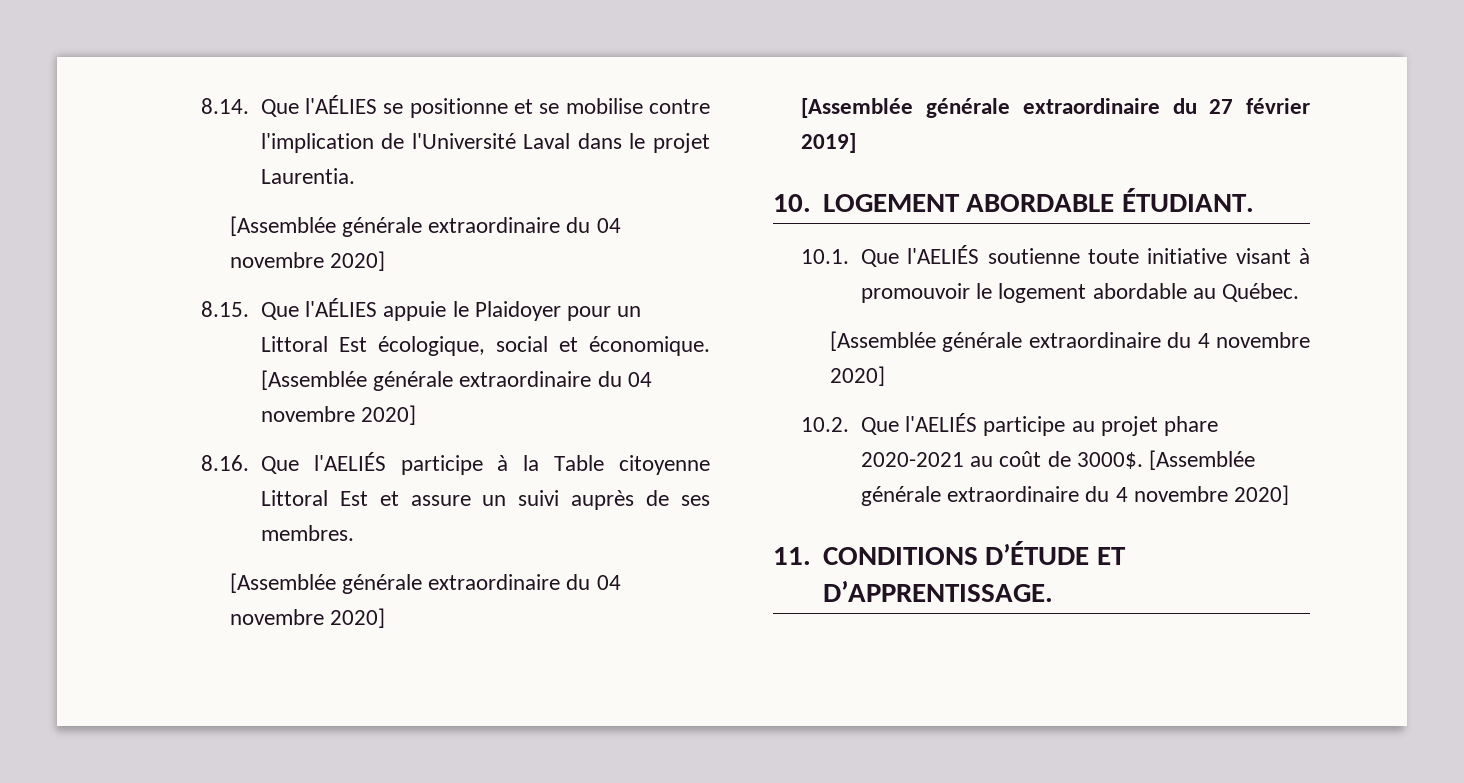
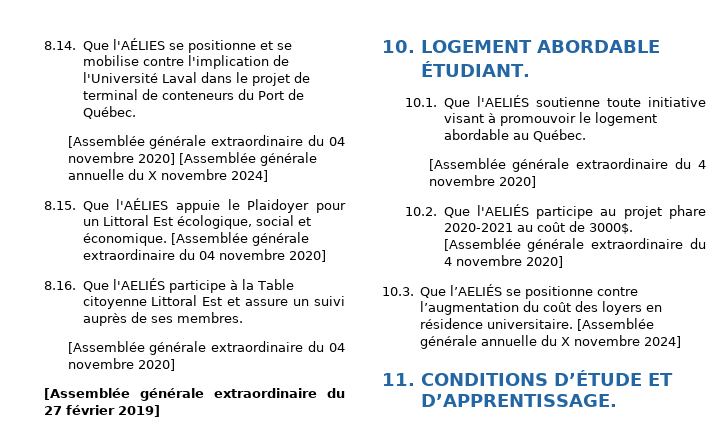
[260,168,355,184] [229,216,621,237] [229,251,385,271] Laurentia. // [Assemblée générale extraordinaire du 04 novembre 2020] -> [293,72,310,83] [82,89,304,100] [82,106,136,119] [67,135,346,149] [67,152,317,166] [67,169,268,182] de terminal de conteneurs du Port de Québec. // [Assemblée générale extraordinaire du 04 novembre 2020] [Assemblée générale annuelle du X novembre 2024]
(1289, 495) none -> [382,284,639,299] [420,301,663,315] [420,318,655,331] [420,335,682,349] // 10.3. Que l’AELIÉS se positionne contre l’augmentation du coût des loyers en résidence universitaire. [Assemblée générale annuelle du X novembre 2024]

